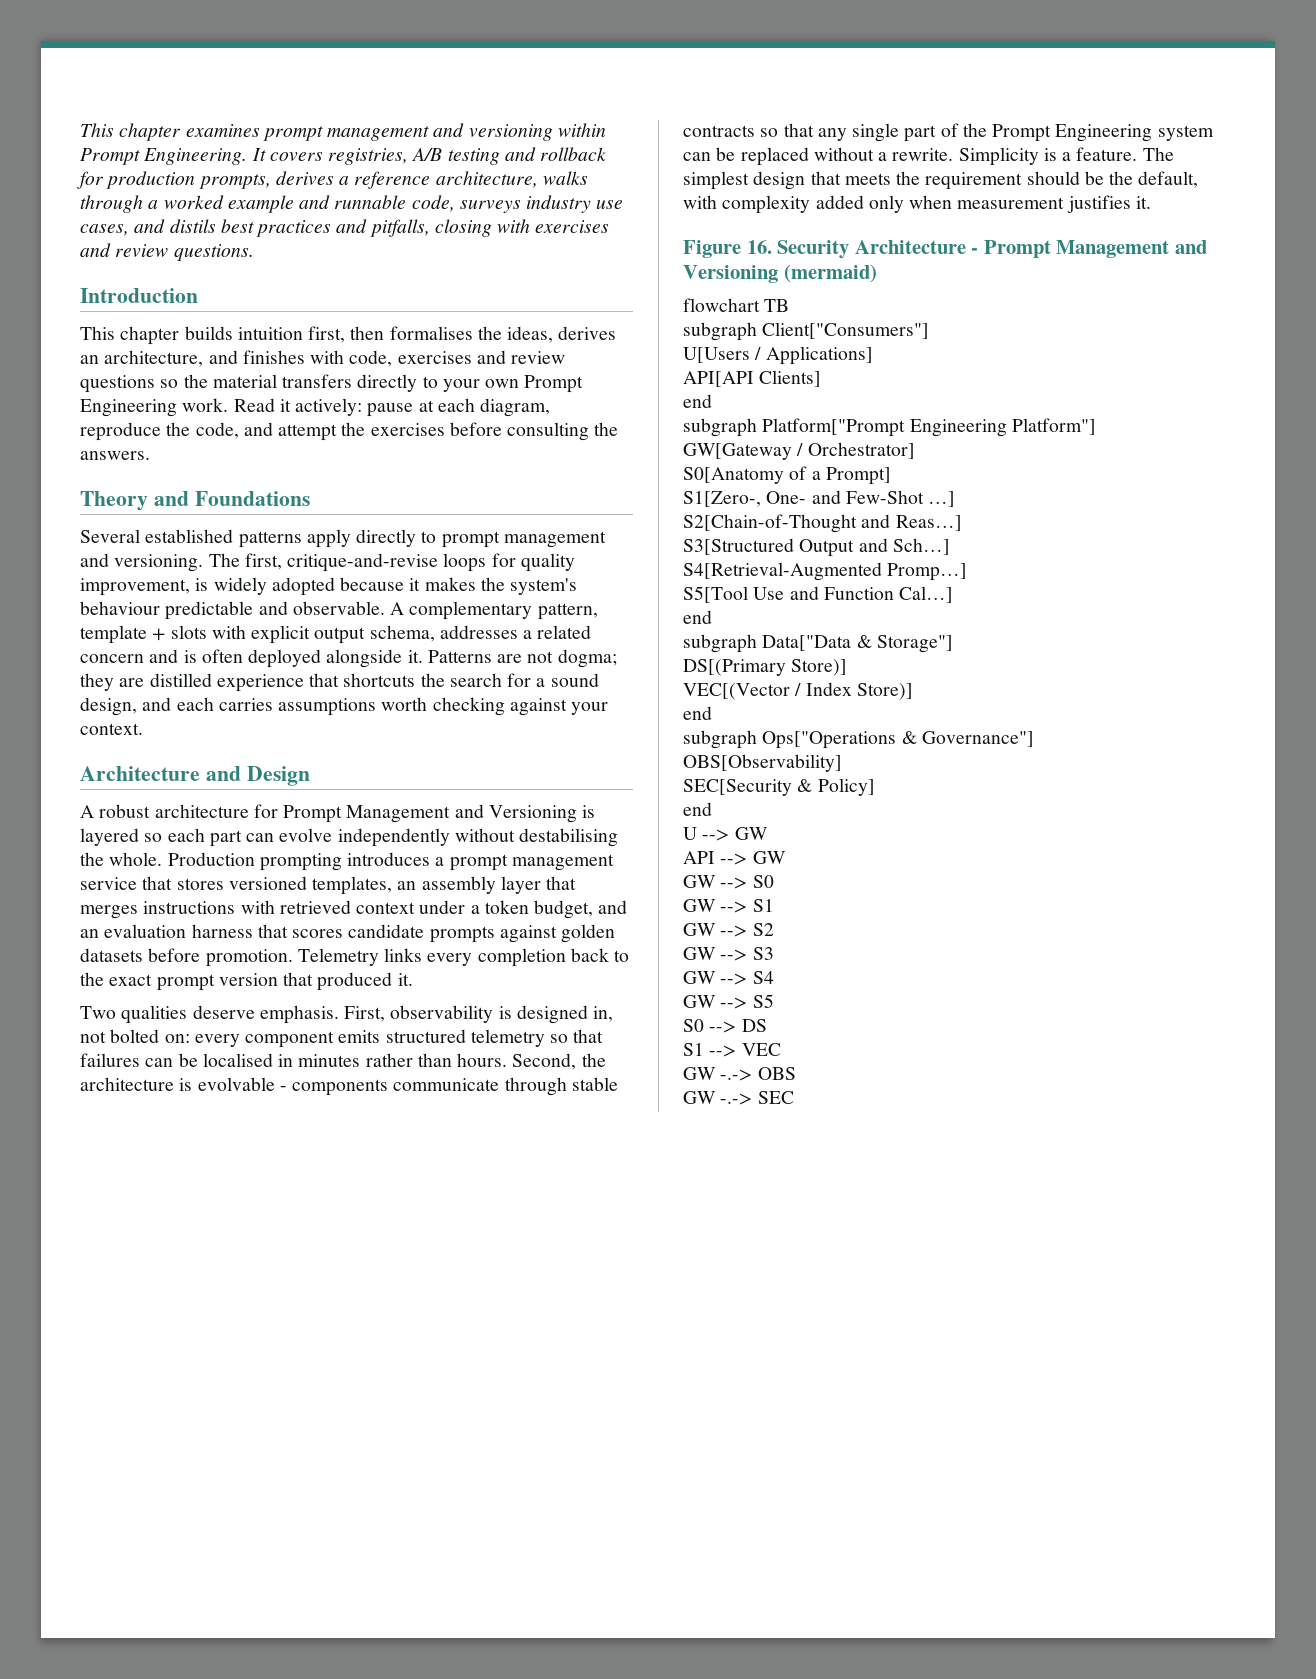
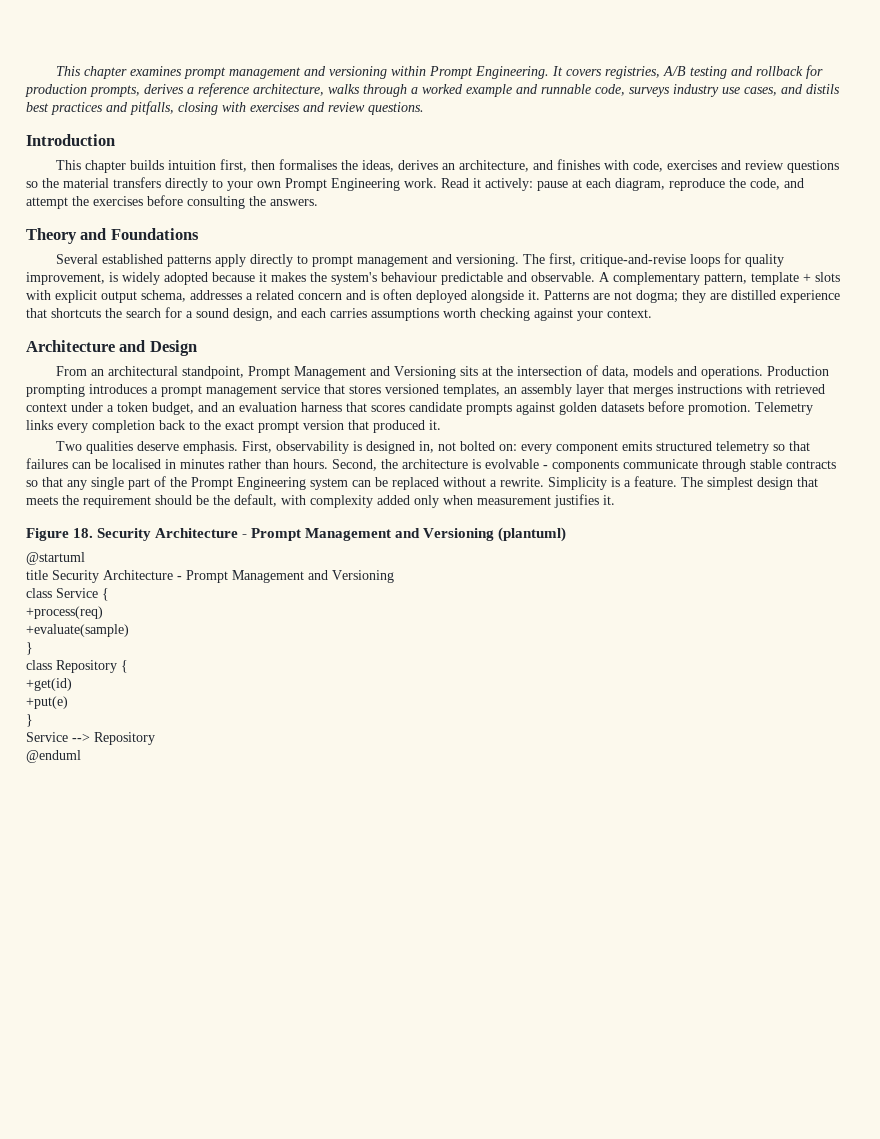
[80,804,596,823] [80,828,619,847] [80,852,163,866] A robust architecture for Prompt Management and Versioning is layered so each part can evolve independently without destabilising the whole. -> [55,365,763,379] From an architectural standpoint, Prompt Management and Versioning sits at the intersection of data, models and operations.
[746,240,1207,259] [683,264,877,283] [683,298,790,312] [683,322,930,341] [683,346,873,365] [683,370,822,387] [683,394,712,408] [683,418,1096,437] [683,442,915,460] [683,466,891,485] [683,490,956,507] [683,514,962,533] [683,538,950,557] [683,562,968,581] [683,586,954,603] [683,610,712,624] [683,634,953,653] [683,659,848,676] [683,682,913,700] [683,706,712,720] [683,730,1034,749] [683,754,842,772] [683,778,875,796] [683,802,712,816] [683,827,768,841] [683,851,786,865] [683,875,774,889] [683,899,774,913] [683,923,774,937] [683,947,774,961] [683,971,774,985] [683,994,774,1009] [683,1019,767,1033] [683,1043,781,1057] [683,1067,796,1081] [683,1091,794,1105] 16. Security Architecture - Prompt Management and Versioning (mermaid) // flowchart TB // subgraph Client["Consumers"] // U[Users / Applications] // API[API Clients] // end // subgraph Platform["Prompt Engineering Platform"] // GW[Gateway / Orchestrator] // S0[Anatomy of a Prompt] // S1[Zero-, One- and Few-Shot …] // S2[Chain-of-Thought and Reas…] // S3[Structured Output and Sch…] // S4[Retrieval-Augmented Promp…] // S5[Tool Use and Function Cal…] // end // subgraph Data["Data & Storage"] // DS[(Primary Store)] // VEC[(Vector / Index Store)] // end // subgraph Ops["Operations & Governance"] // OBS[Observability] // SEC[Security & Policy] // end // U --> GW // API --> GW // GW --> S0 // GW --> S1 // GW --> S2 // GW --> S3 // GW --> S4 // GW --> S5 // S0 --> DS // S1 --> VEC // GW -.-> OBS // GW -.-> SEC -> [73,527,567,542] [26,552,85,565] [26,570,394,583] [26,588,109,601] [26,606,103,619] [26,624,129,637] [26,642,33,655] [26,660,128,673] [26,678,72,691] [26,696,68,709] [26,714,33,727] [26,732,155,745] [26,750,81,763] 18. Security Architecture - Prompt Management and Versioning (plantuml) // @startuml // title Security Architecture - Prompt Management and Versioning // class Service { // +process(req) // +evaluate(sample) // } // class Repository { // +get(id) // +put(e) // } // Service --> Repository // @enduml

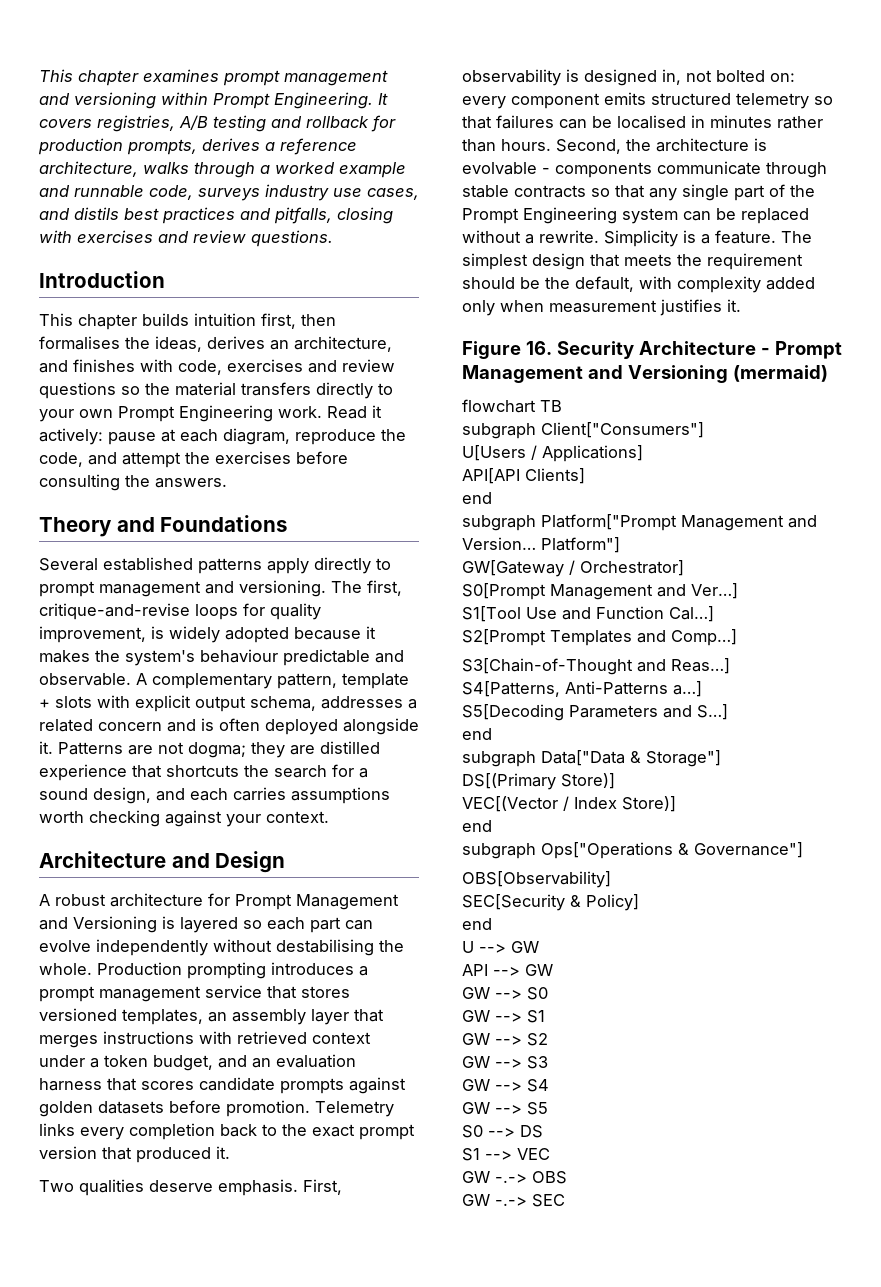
[55,365,763,379] From an architectural standpoint, Prompt Management and Versioning sits at the intersection of data, models and operations. -> [39,893,399,910] [39,916,373,933] [39,939,404,956] [39,963,92,975] A robust architecture for Prompt Management and Versioning is layered so each part can evolve independently without destabilising the whole.
[73,527,567,542] [26,552,85,565] [26,570,394,583] [26,588,109,601] [26,606,103,619] [26,624,129,637] [26,642,33,655] [26,660,128,673] [26,678,72,691] [26,696,68,709] [26,714,33,727] [26,732,155,745] [26,750,81,763] 18. Security Architecture - Prompt Management and Versioning (plantuml) // @startuml // title Security Architecture - Prompt Management and Versioning // class Service { // +process(req) // +evaluate(sample) // } // class Repository { // +get(id) // +put(e) // } // Service --> Repository // @enduml -> [525,341,842,359] [462,365,828,383] [462,399,562,413] [462,422,704,439] [462,445,643,462] [462,468,585,484] [462,492,492,504] [462,514,817,531] [462,537,620,553] [462,560,684,577] [462,583,738,600] [462,606,714,622] [462,629,737,646] [462,658,730,675] [462,681,702,697] [462,704,728,721] [462,728,492,740] [462,750,721,767] [462,773,615,790] [462,796,676,812] [462,820,492,832] [462,842,803,859] [462,871,611,888] [462,894,639,911] [462,918,492,930] [462,941,539,953] [462,964,553,976] [462,987,548,1000] [462,1010,545,1023] [462,1033,548,1046] [462,1056,548,1069] [462,1079,549,1092] [462,1102,548,1115] [462,1125,543,1138] [462,1148,550,1161] [462,1171,567,1184] [462,1194,565,1207] 16. Security Architecture - Prompt Management and Versioning (mermaid) // flowchart TB // subgraph Client["Consumers"] // U[Users / Applications] // API[API Clients] // end // subgraph Platform["Prompt Management and Version… Platform"] // GW[Gateway / Orchestrator] // S0[Prompt Management and Ver…] // S1[Tool Use and Function Cal…] // S2[Prompt Templates and Comp…] // S3[Chain-of-Thought and Reas…] // S4[Patterns, Anti-Patterns a…] // S5[Decoding Parameters and S…] // end // subgraph Data["Data & Storage"] // DS[(Primary Store)] // VEC[(Vector / Index Store)] // end // subgraph Ops["Operations & Governance"] // OBS[Observability] // SEC[Security & Policy] // end // U --> GW // API --> GW // GW --> S0 // GW --> S1 // GW --> S2 // GW --> S3 // GW --> S4 // GW --> S5 // S0 --> DS // S1 --> VEC // GW -.-> OBS // GW -.-> SEC

